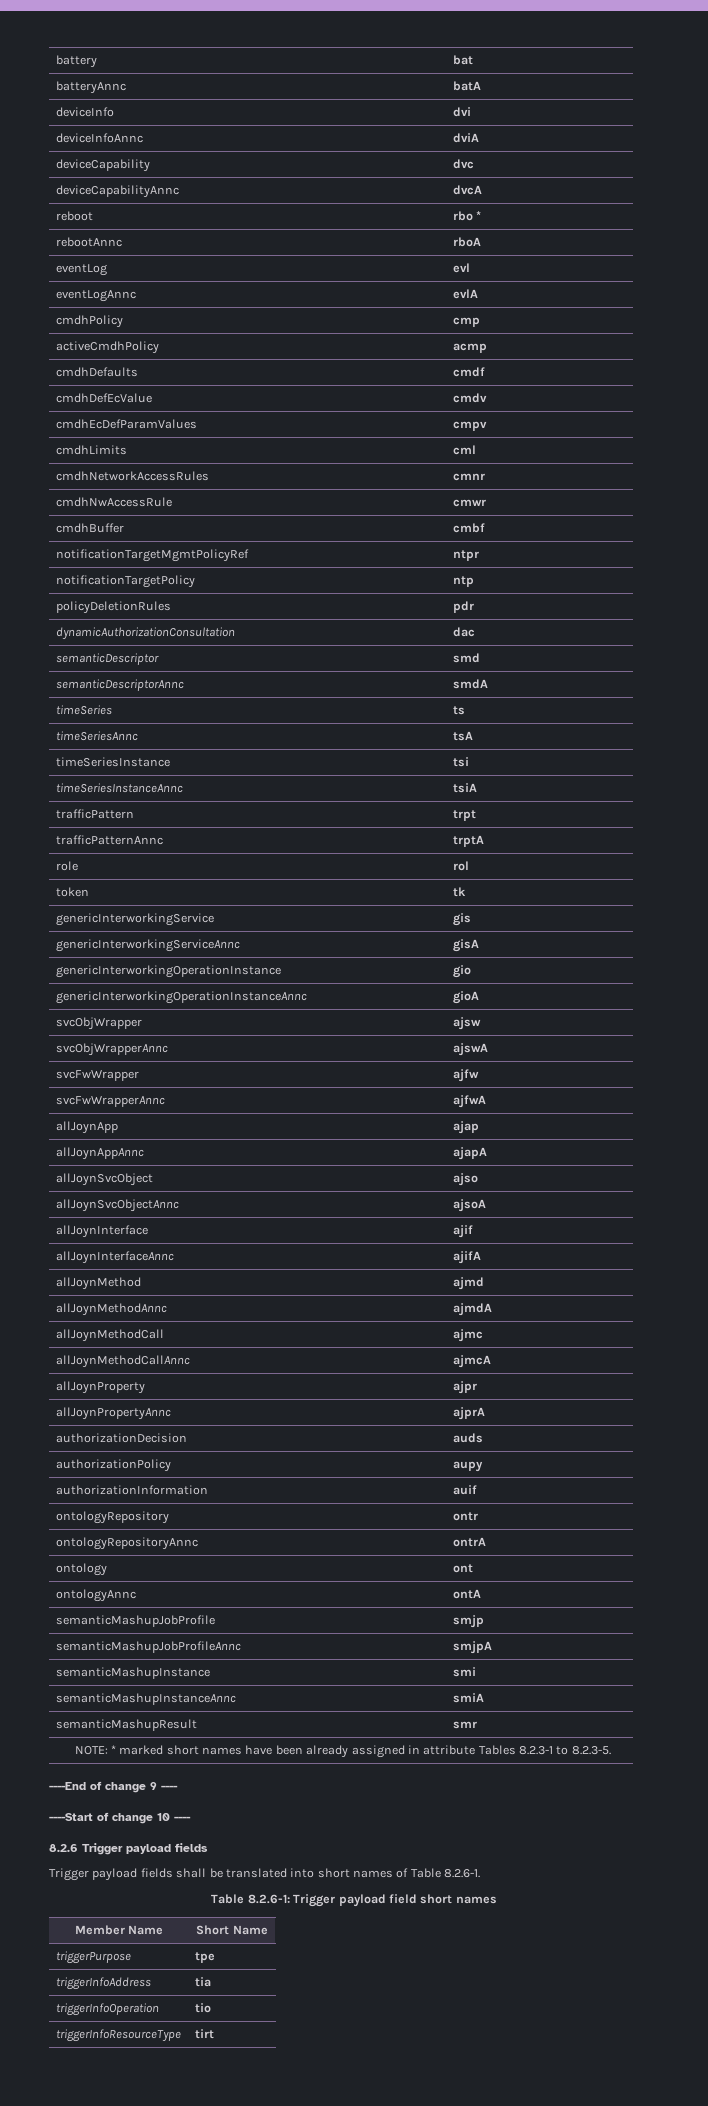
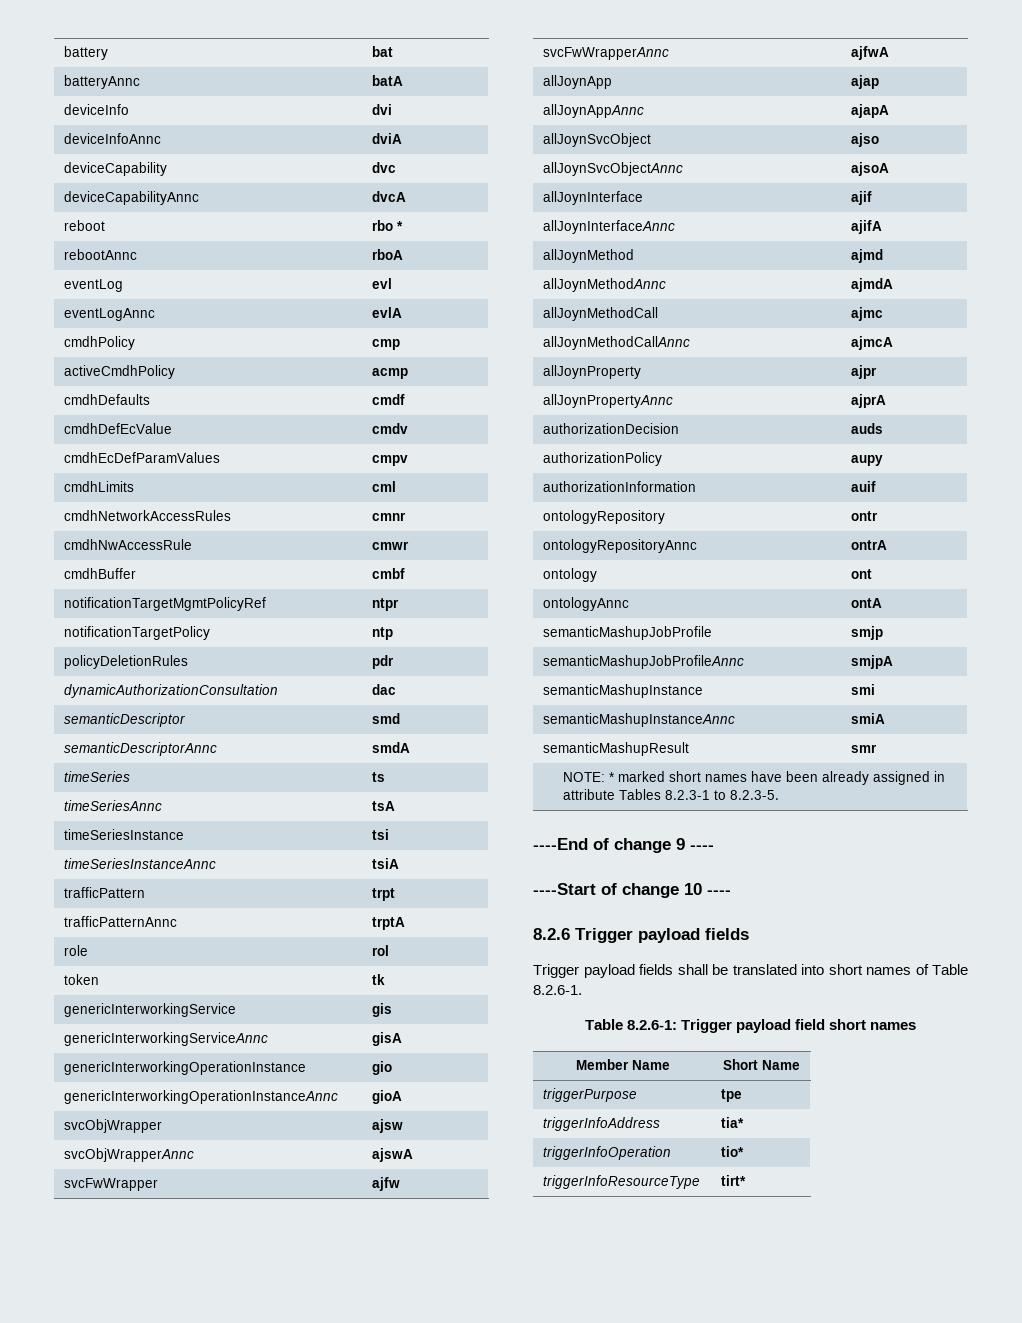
[194,1977,211,1987] tia -> [721,1117,745,1128] tia*
[194,2003,211,2013] tio -> [721,1146,745,1157] tio*
[194,2029,214,2039] tirt -> [721,1175,747,1186] tirt*

